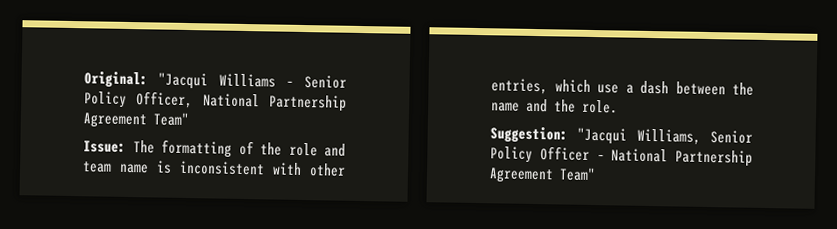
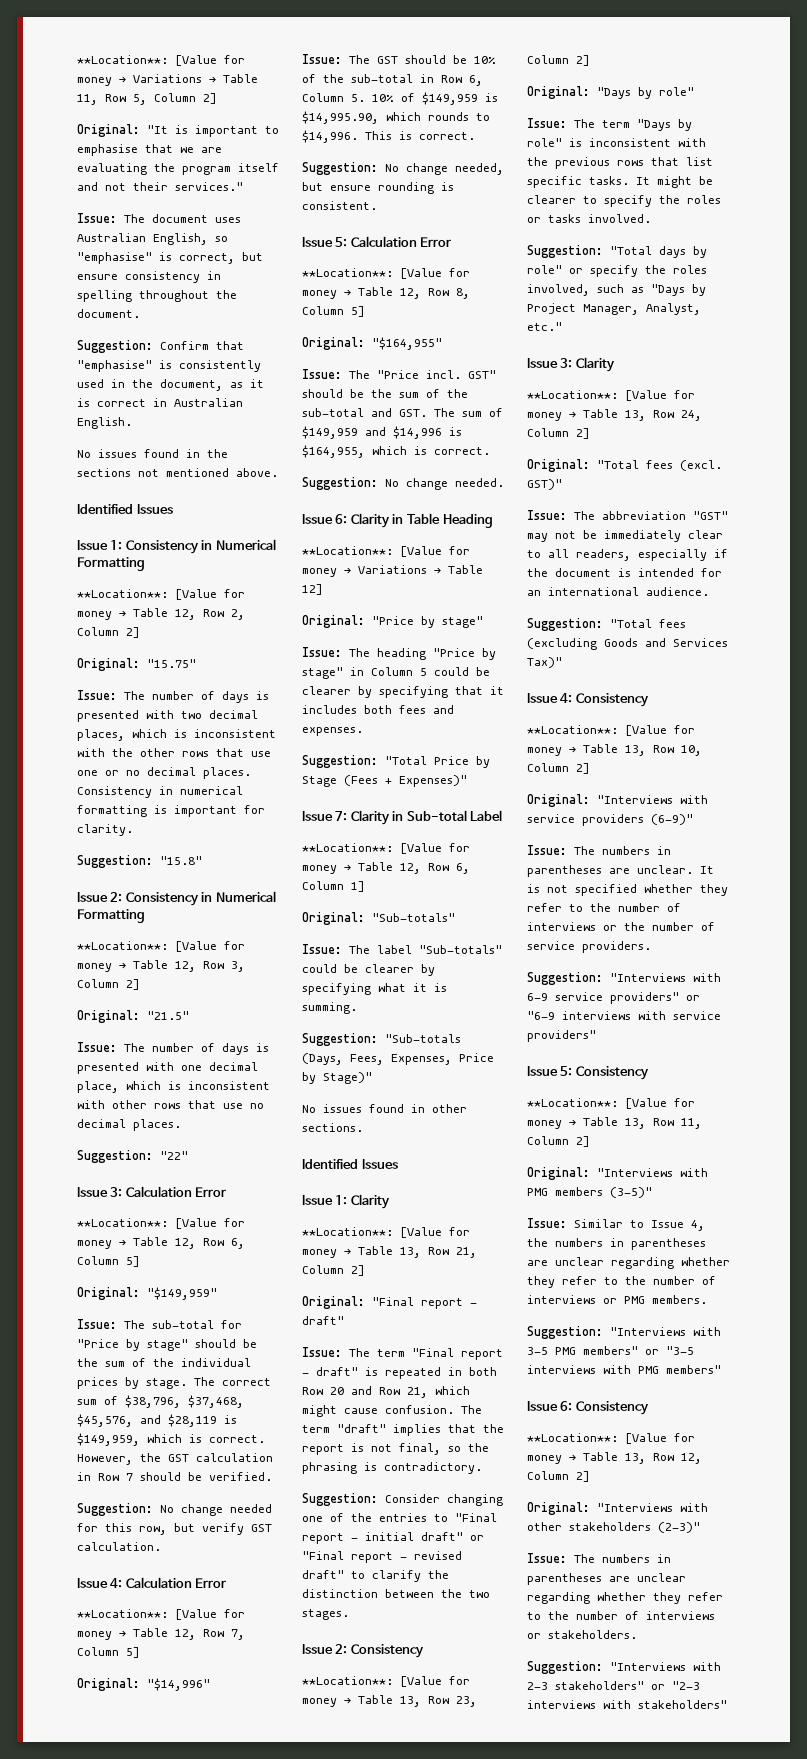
[84,71,347,90] [84,91,347,112] [83,112,189,129] [83,139,346,158] [82,160,346,177] [491,78,754,96] [491,98,618,114] [490,126,753,145] [490,146,753,167] [489,167,596,184] Original: "Jacqui Williams – Senior Policy Officer, National Partnership Agreement Team" // Issue: The formatting of the role and team name is inconsistent with other entries, which use a dash between the name and the role. // Suggestion: "Jacqui Williams, Senior Policy Officer – National Partnership Agreement Team" -> [77,55,245,66] [77,74,258,86] [77,93,217,105] [77,124,279,137] [77,144,222,156] [77,163,279,175] [77,182,243,191] [77,213,241,223] [77,233,228,245] [77,252,263,264] [77,271,221,283] [77,290,237,302] [77,309,140,318] [77,340,244,353] [77,360,261,372] [77,379,264,391] [77,398,243,407] [77,417,132,429] [77,449,228,458] [77,468,278,477] [77,504,173,514] [77,539,276,554] [77,557,145,571] [77,589,245,600] [77,608,245,620] [77,627,140,638] [77,658,196,671] [77,690,269,703] [77,710,258,722] [77,729,276,741] [77,748,271,757] [77,767,251,779] [77,786,243,798] [77,805,265,817] [77,824,133,836] [77,855,202,868] [77,891,276,906] [77,909,145,923] [77,941,245,952] [77,960,245,972] [77,979,140,990] [77,1010,189,1023] [77,1042,269,1055] [77,1062,258,1074] [77,1081,270,1093] [77,1100,264,1109] [77,1119,181,1131] [77,1150,188,1163] [77,1186,227,1197] [77,1218,245,1229] [77,1237,245,1249] [77,1256,140,1267] [77,1287,217,1300] [77,1319,242,1329] [77,1339,257,1351] [77,1358,251,1367] [77,1377,271,1389] [77,1395,244,1408] [77,1414,237,1427] [77,1433,265,1446] [77,1453,273,1465] [77,1472,272,1481] [77,1503,272,1516] [77,1523,272,1535] [77,1542,161,1551] [77,1577,227,1588] [77,1609,245,1620] [77,1628,245,1640] [77,1647,140,1658] [77,1678,210,1691] [302,54,496,64] [302,74,483,86] [302,92,498,105] [302,111,490,124] [302,130,475,143] [302,162,504,175] [302,182,454,194] [302,201,377,210] [302,236,452,247] [302,268,470,279] [302,287,470,299] [302,306,365,317] [302,337,442,350] [302,369,496,379] [302,389,468,398] [302,408,503,417] [302,426,462,439] [302,445,490,458] [302,477,504,490] [302,513,493,528] [302,546,470,557] [302,565,483,577] [302,584,323,595] [302,615,483,628] [302,647,496,660] [302,667,490,679] [302,686,504,698] [302,705,454,714] [302,727,363,736] [302,755,490,768] [302,775,467,787] [302,810,502,825] [302,843,470,854] [302,862,470,874] [302,881,365,892] [302,912,455,925] [302,944,502,954] [302,964,435,976] [302,983,447,995] [302,1002,357,1014] [302,1033,461,1046] [302,1053,494,1065] [302,1072,372,1084] [302,1104,467,1113] [302,1123,363,1132] [302,1159,398,1169] [302,1194,390,1209] [302,1227,470,1238] [302,1246,477,1258] [302,1265,365,1276] [302,1296,477,1309] [302,1316,344,1325] [302,1347,503,1360] [302,1367,497,1379] [302,1386,470,1398] [302,1405,482,1417] [302,1424,504,1436] [302,1443,489,1455] [302,1462,482,1474] [302,1493,503,1506] [302,1513,497,1522] [302,1532,484,1544] [302,1551,462,1563] [302,1570,449,1582] [302,1589,490,1598] [302,1609,349,1620] [302,1644,424,1658] [302,1676,470,1687] [302,1695,477,1707] [527,55,590,66] [527,86,694,99] [527,118,692,131] [527,138,706,147] [527,157,713,169] [527,176,713,188] [527,195,721,207] [527,214,651,223] [527,245,707,258] [527,265,707,277] [527,284,706,296] [527,303,701,315] [527,322,562,331] [527,357,615,372] [527,390,695,401] [527,409,702,421] [527,428,590,439] [527,459,722,472] [527,479,562,490] [527,510,728,520] [527,530,723,542] [527,549,728,561] [527,568,722,577] [527,587,709,596] [527,618,686,631] [527,638,728,650] [527,657,562,668] [527,693,649,707] [527,725,695,736] [527,744,702,756] [527,763,590,774] [527,794,708,807] [527,814,693,826] [527,845,671,855] [527,865,714,877] [527,884,728,896] [527,903,681,912] [527,922,715,931] [527,941,651,953] [527,972,721,985] [527,992,700,1004] [527,1011,721,1020] [527,1030,596,1042] [527,1066,649,1080] [527,1098,695,1109] [527,1117,702,1129] [527,1136,590,1147] [527,1167,708,1180] [527,1187,652,1198] [527,1218,705,1231] [527,1238,706,1250] [527,1257,730,1269] [527,1276,716,1288] [527,1295,707,1304] [527,1326,721,1339] [527,1346,694,1355] [527,1365,721,1374] [527,1401,649,1415] [527,1433,695,1444] [527,1452,702,1464] [527,1471,590,1482] [527,1502,708,1515] [527,1522,700,1533] [527,1553,671,1563] [527,1573,686,1585] [527,1592,723,1604] [527,1611,715,1620] [527,1630,637,1639] [527,1661,721,1674] [527,1681,700,1690] [527,1700,727,1709] **Location**: [Value for money → Variations → Table 11, Row 5, Column 2] // Original: "It is important to emphasise that we are evaluating the program itself and not their services." // Issue: The document uses Australian English, so "emphasise" is correct, but ensure consistency in spelling throughout the document. // Suggestion: Confirm that "emphasise" is consistently used in the document, as it is correct in Australian English. // No issues found in the sections not mentioned above. // Identified Issues // Issue 1: Consistency in Numerical Formatting // **Location**: [Value for money → Table 12, Row 2, Column 2] // Original: "15.75" // Issue: The number of days is presented with two decimal places, which is inconsistent with the other rows that use one or no decimal places. Consistency in numerical formatting is important for clarity. // Suggestion: "15.8" // Issue 2: Consistency in Numerical Formatting // **Location**: [Value for money → Table 12, Row 3, Column 2] // Original: "21.5" // Issue: The number of days is presented with one decimal place, which is inconsistent with other rows that use no decimal places. // Suggestion: "22" // Issue 3: Calculation Error // **Location**: [Value for money → Table 12, Row 6, Column 5] // Original: "$149,959" // Issue: The sub-total for "Price by stage" should be the sum of the individual prices by stage. The correct sum of $38,796, $37,468, $45,576, and $28,119 is $149,959, which is correct. However, the GST calculation in Row 7 should be verified. // Suggestion: No change needed for this row, but verify GST calculation. // Issue 4: Calculation Error // **Location**: [Value for money → Table 12, Row 7, Column 5] // Original: "$14,996" // Issue: The GST should be 10% of the sub-total in Row 6, Column 5. 10% of $149,959 is $14,995.90, which rounds to $14,996. This is correct. // Suggestion: No change needed, but ensure rounding is consistent. // Issue 5: Calculation Error // **Location**: [Value for money → Table 12, Row 8, Column 5] // Original: "$164,955" // Issue: The "Price incl. GST" should be the sum of the sub-total and GST. The sum of $149,959 and $14,996 is $164,955, which is correct. // Suggestion: No change needed. // Issue 6: Clarity in Table Heading // **Location**: [Value for money → Variations → Table 12] // Original: "Price by stage" // Issue: The heading "Price by stage" in Column 5 could be clearer by specifying that it includes both fees and expenses. // Suggestion: "Total Price by Stage (Fees + Expenses)" // Issue 7: Clarity in Sub-total Label // **Location**: [Value for money → Table 12, Row 6, Column 1] // Original: "Sub-totals" // Issue: The label "Sub-totals" could be clearer by specifying what it is summing. // Suggestion: "Sub-totals (Days, Fees, Expenses, Price by Stage)" // No issues found in other sections. // Identified Issues // Issue 1: Clarity // **Location**: [Value for money → Table 13, Row 21, Column 2] // Original: "Final report - draft" // Issue: The term "Final report - draft" is repeated in both Row 20 and Row 21, which might cause confusion. The term "draft" implies that the report is not final, so the phrasing is contradictory. // Suggestion: Consider changing one of the entries to "Final report - initial draft" or "Final report - revised draft" to clarify the distinction between the two stages. // Issue 2: Consistency // **Location**: [Value for money → Table 13, Row 23, Column 2] // Original: "Days by role" // Issue: The term "Days by role" is inconsistent with the previous rows that list specific tasks. It might be clearer to specify the roles or tasks involved. // Suggestion: "Total days by role" or specify the roles involved, such as "Days by Project Manager, Analyst, etc." // Issue 3: Clarity // **Location**: [Value for money → Table 13, Row 24, Column 2] // Original: "Total fees (excl. GST)" // Issue: The abbreviation "GST" may not be immediately clear to all readers, especially if the document is intended for an international audience. // Suggestion: "Total fees (excluding Goods and Services Tax)" // Issue 4: Consistency // **Location**: [Value for money → Table 13, Row 10, Column 2] // Original: "Interviews with service providers (6-9)" // Issue: The numbers in parentheses are unclear. It is not specified whether they refer to the number of interviews or the number of service providers. // Suggestion: "Interviews with 6-9 service providers" or "6-9 interviews with service providers" // Issue 5: Consistency // **Location**: [Value for money → Table 13, Row 11, Column 2] // Original: "Interviews with PMG members (3-5)" // Issue: Similar to Issue 4, the numbers in parentheses are unclear regarding whether they refer to the number of interviews or PMG members. // Suggestion: "Interviews with 3-5 PMG members" or "3-5 interviews with PMG members" // Issue 6: Consistency // **Location**: [Value for money → Table 13, Row 12, Column 2] // Original: "Interviews with other stakeholders (2-3)" // Issue: The numbers in parentheses are unclear regarding whether they refer to the number of interviews or stakeholders. // Suggestion: "Interviews with 2-3 stakeholders" or "2-3 interviews with stakeholders"

